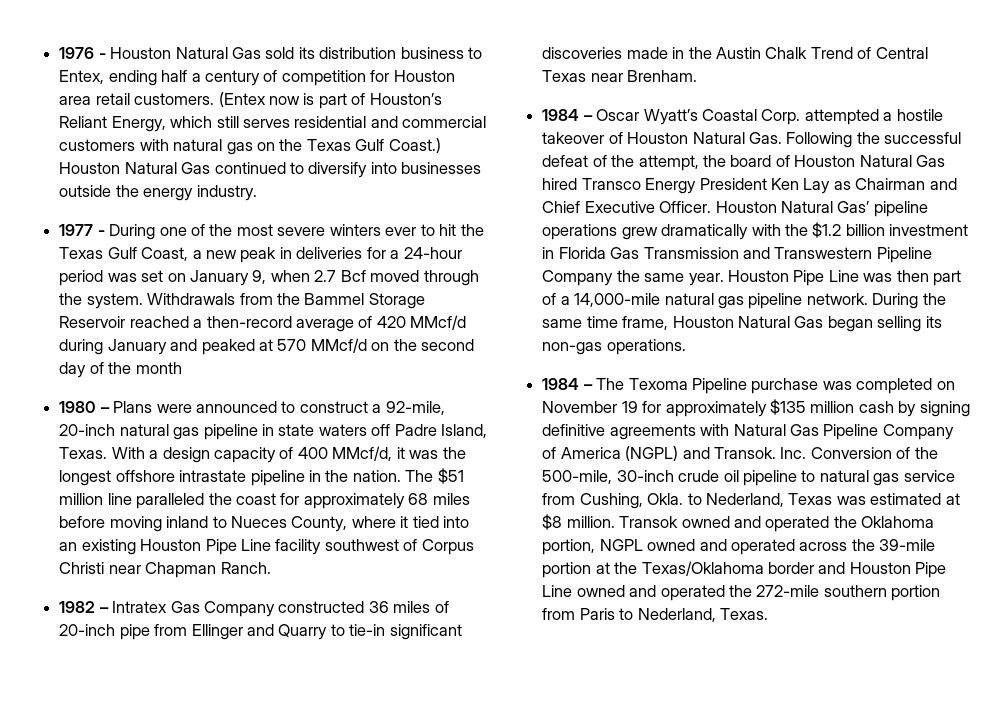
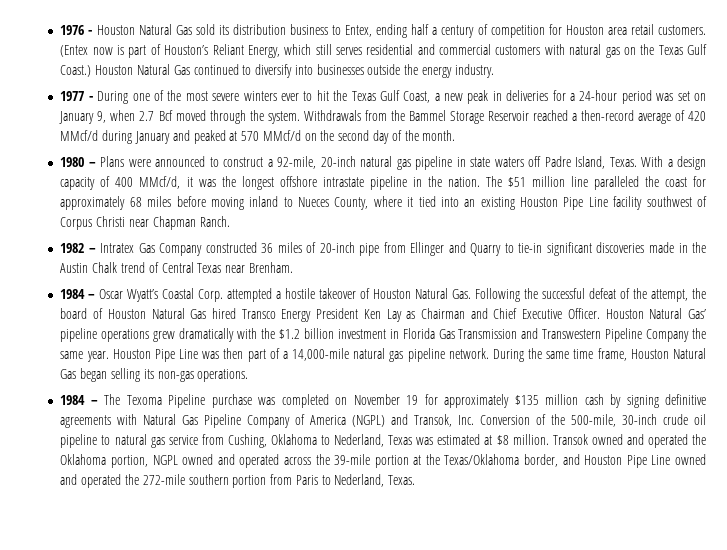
[135,362,182,374] month -> [422,130,456,141] month.
[810,47,853,59] Trend -> [120,262,145,273] trend
[713,447,776,459] Transok. -> [414,414,453,427] Transok,
[647,493,684,505] Okla. -> [270,434,317,445] Oklahoma
[767,562,814,574] border -> [524,454,559,467] border,

